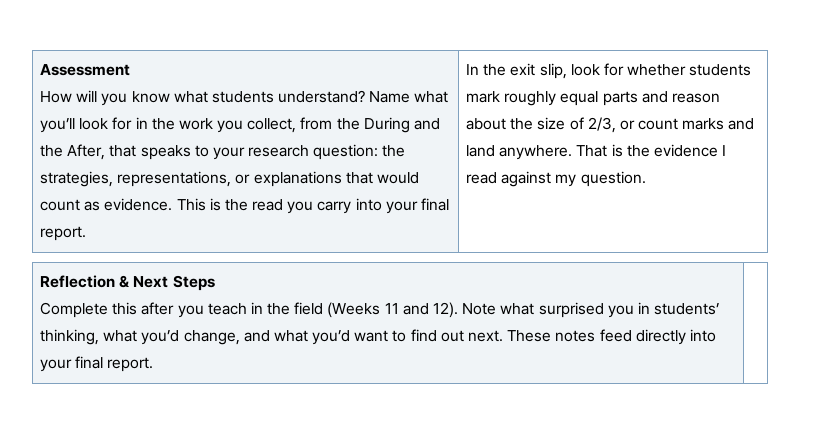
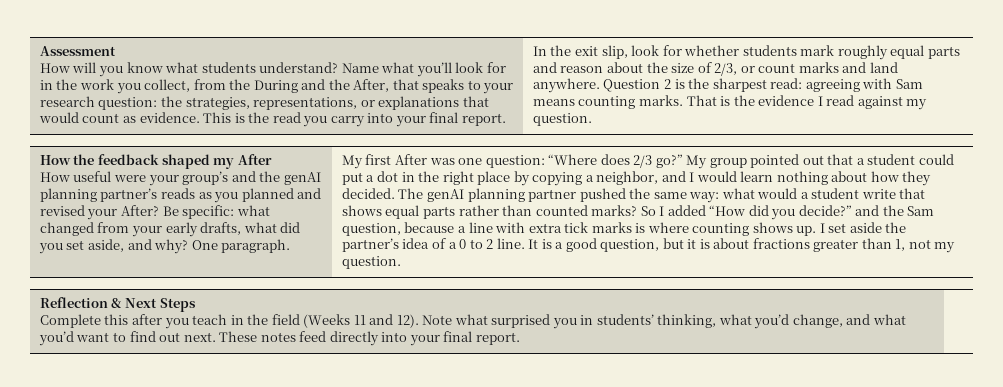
(573, 152) none -> [603,78,923,92] [532,95,683,109] Question 2 is the sharpest read: agreeing with Sam means counting marks.
(646, 179) none -> [39,154,272,169] [39,171,321,186] [39,188,322,203] [39,205,270,220] [39,222,301,237] [38,239,291,254] [341,154,954,169] [341,171,932,186] [341,188,926,203] [341,205,935,220] [341,222,907,236] [341,238,956,253] [341,256,401,269] // How the feedback shaped my After // How useful were your group’s and the genAI planning partner’s reads as you planned and revised your After? Be specific: what changed from your early drafts, what did you set aside, and why? One paragraph. | My first After was one question: “Where does 2/3 go?” My group pointed out that a student could put a dot in the right place by copying a neighbor, and I would learn nothing about how they decided. The genAI planning partner pushed the same way: what would a student write that shows equal parts rather than counted marks? So I added “How did you decide?” and the Sam question, because a line with extra tick marks is where counting shows up. I set aside the partner’s idea of a 0 to 2 line. It is a good question, but it is about fractions greater than 1, not my question.

